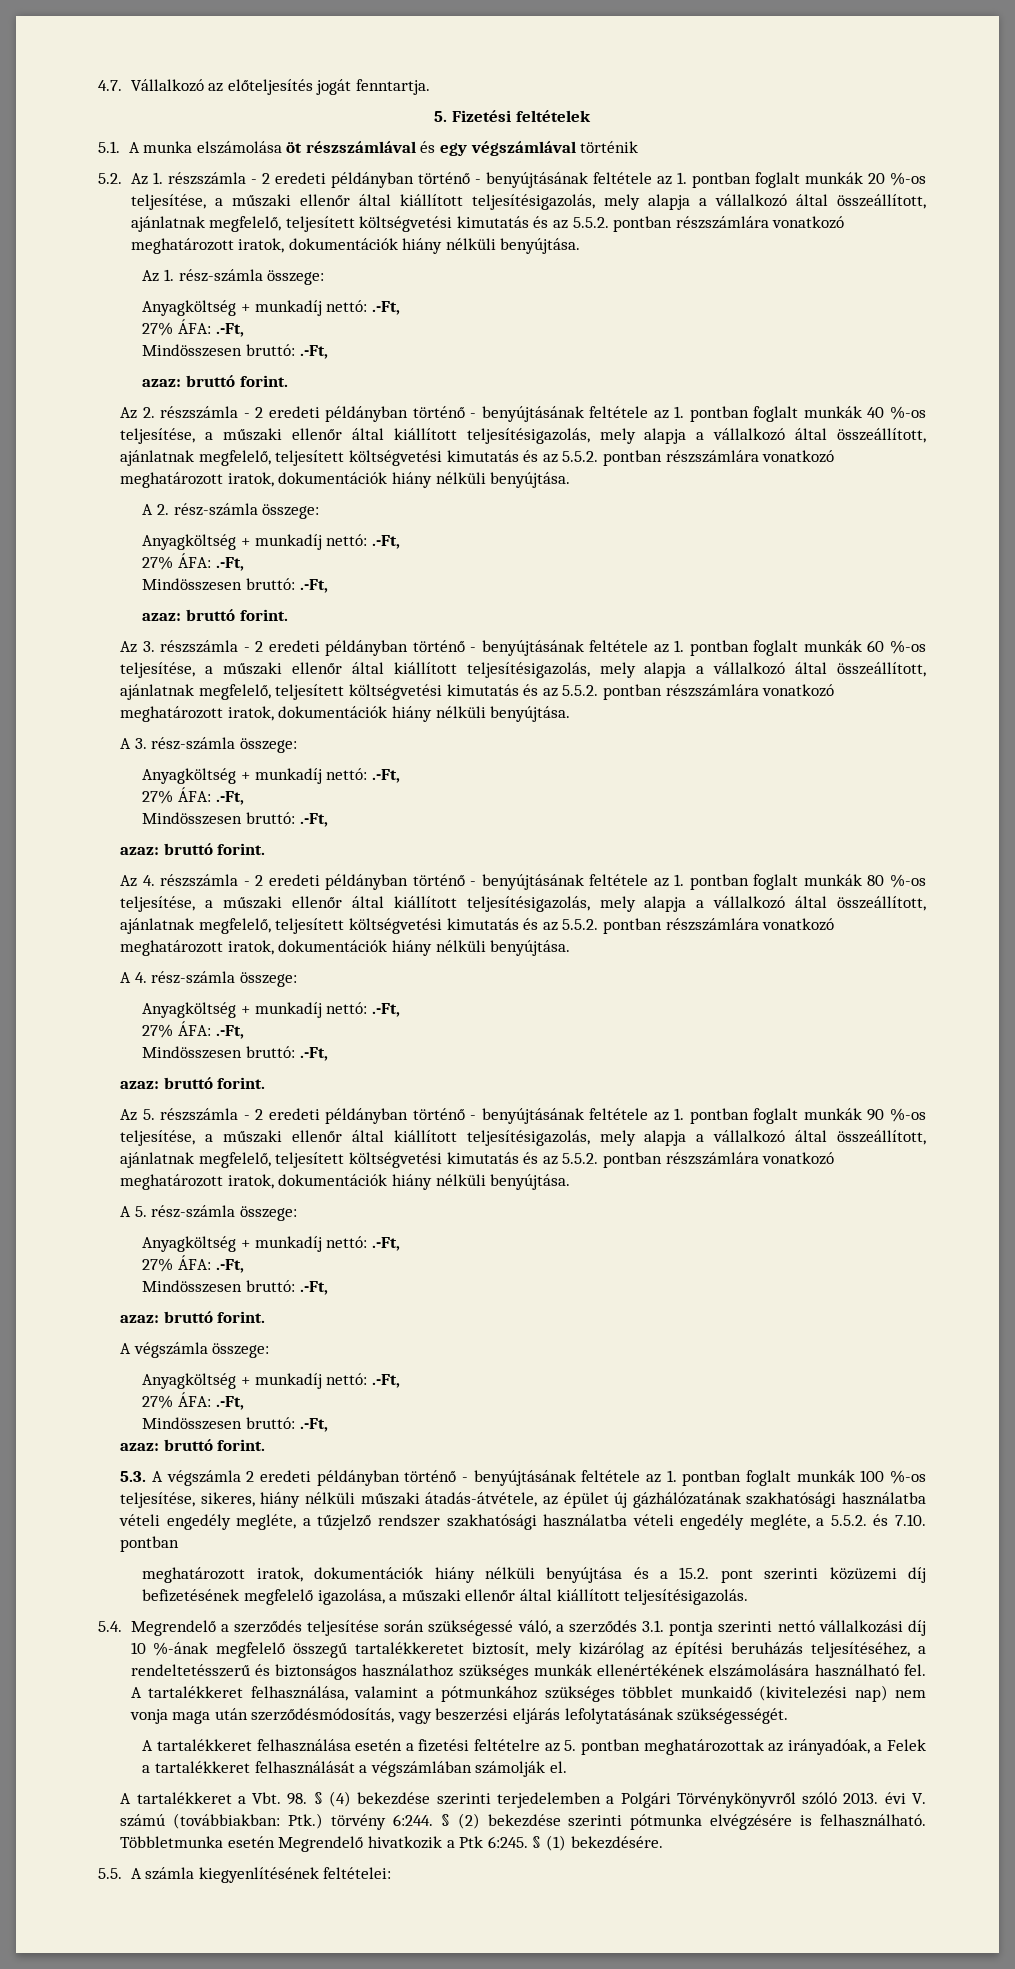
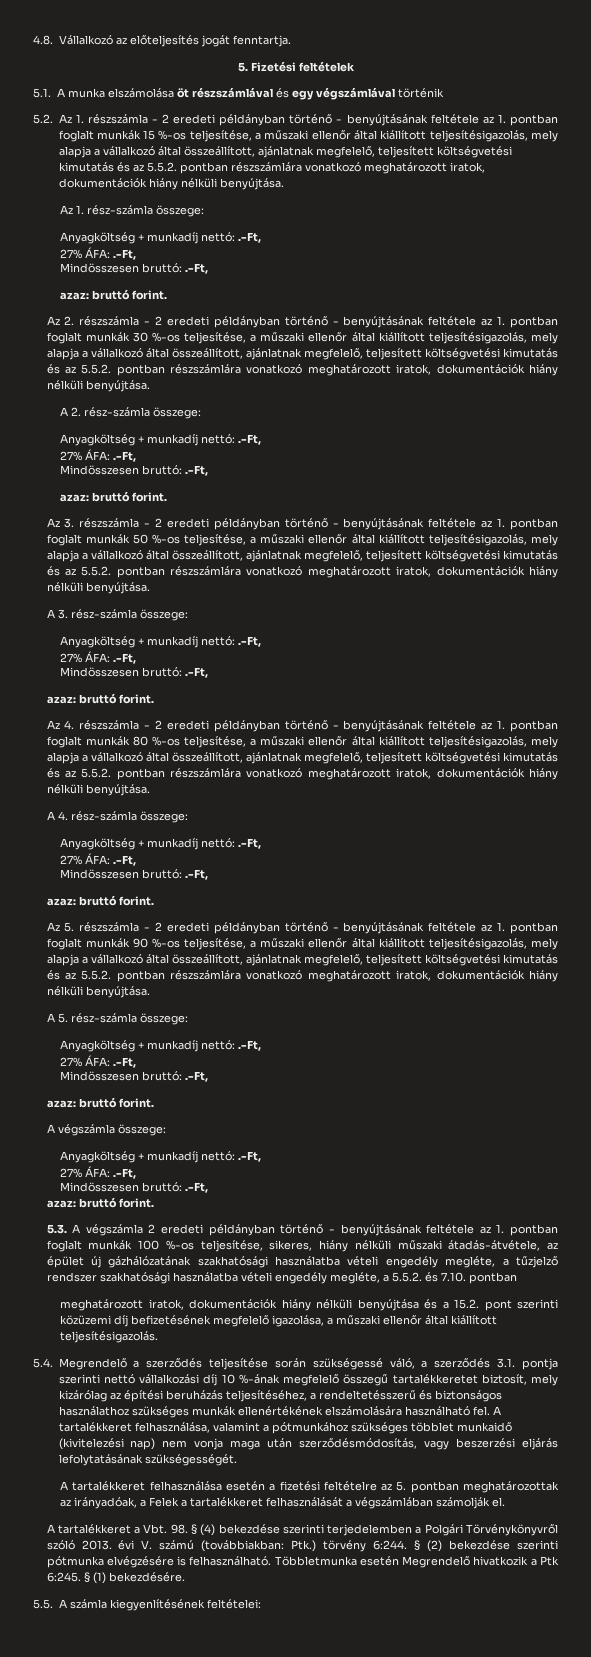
[98,80,122,91] 4.7. -> [33,35,53,45] 4.8.
[867,173,885,184] 20 -> [143,130,156,140] 15
[867,407,885,418] 40 -> [132,332,148,342] 30
[867,640,885,652] 60 -> [132,534,148,544] 50

